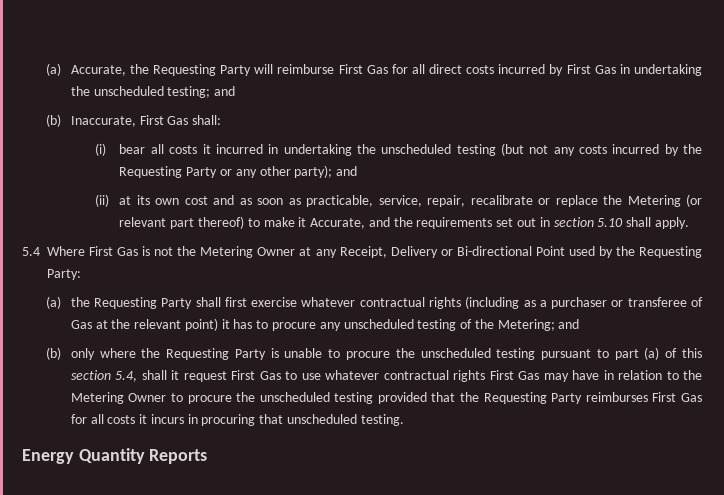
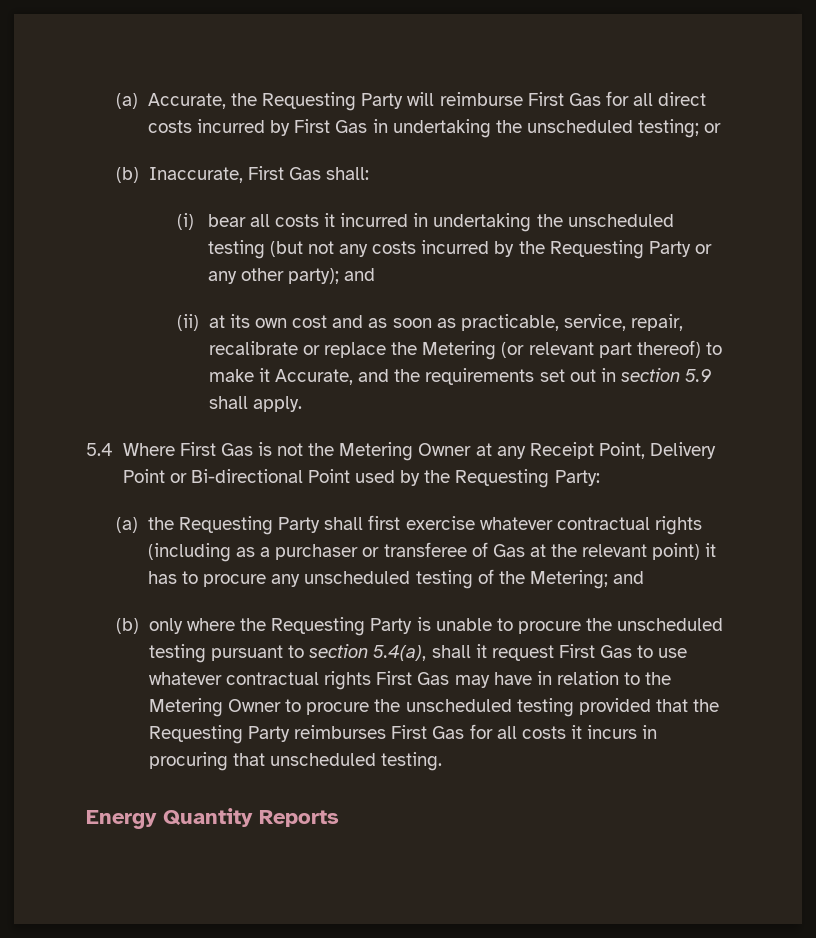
[214,86,236,96] and -> [704,123,722,133] or
[597,218,624,227] 5.10 -> [685,369,712,382] 5.9
[339,246,438,258] Receipt, Delivery -> [529,442,717,459] [122,469,165,483] Receipt Point, Delivery Point
[614,347,703,360] [70,370,138,382] part (a) of this section 5.4, -> [309,644,427,661] section 5.4(a),

